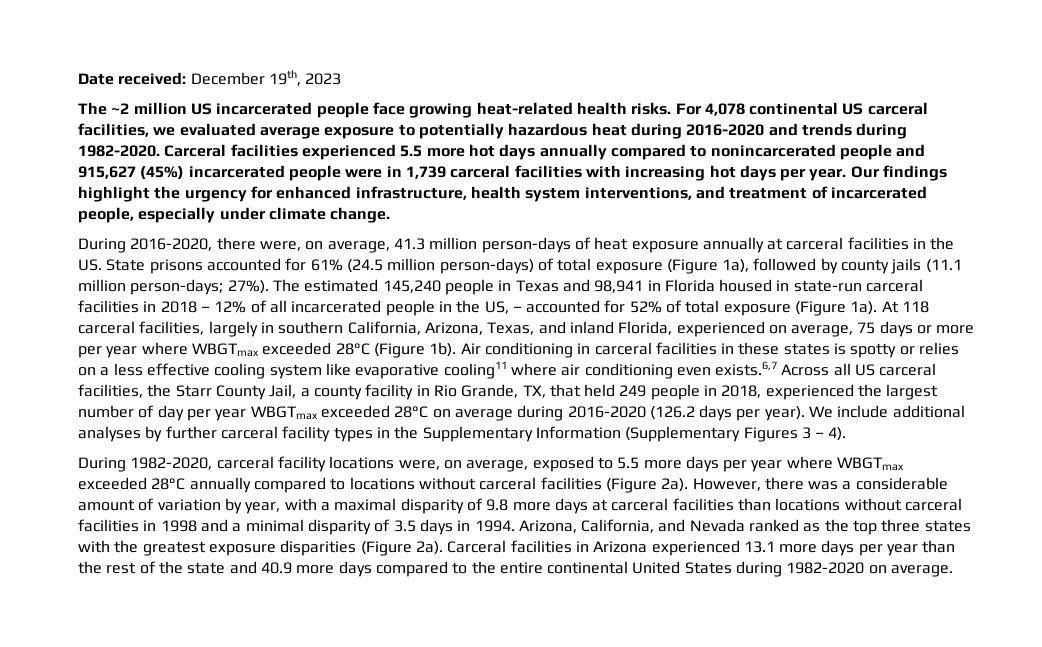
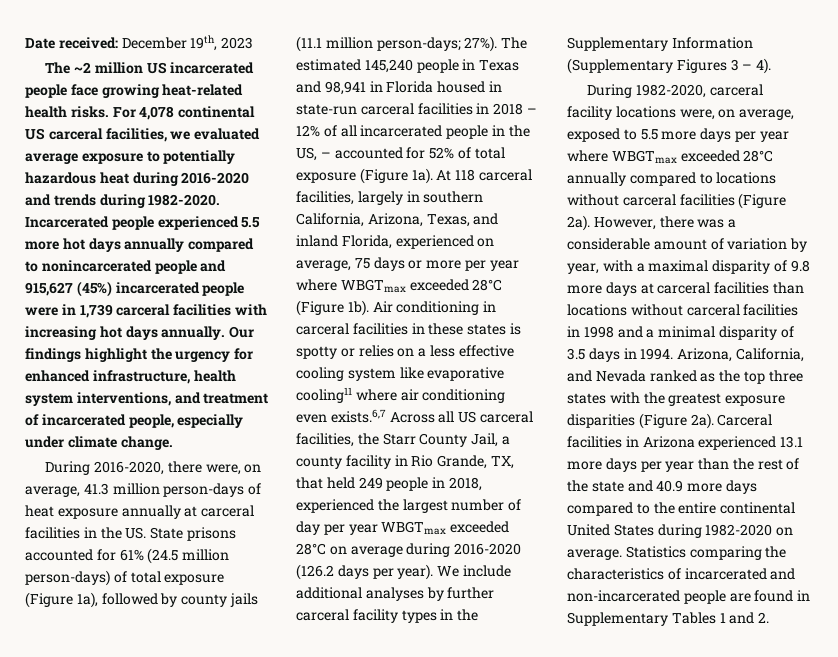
[164,144,298,157] Carceral facilities -> [25,216,154,230] Incarcerated people
[780,169,847,181] per year. -> [161,326,226,340] annually.
(954, 571) none -> [625,546,787,560] [567,568,796,580] [567,590,811,604] [567,612,770,626] Statistics comparing the characteristics of incarcerated and non-incarcerated people are found in Supplementary Tables 1 and 2.

